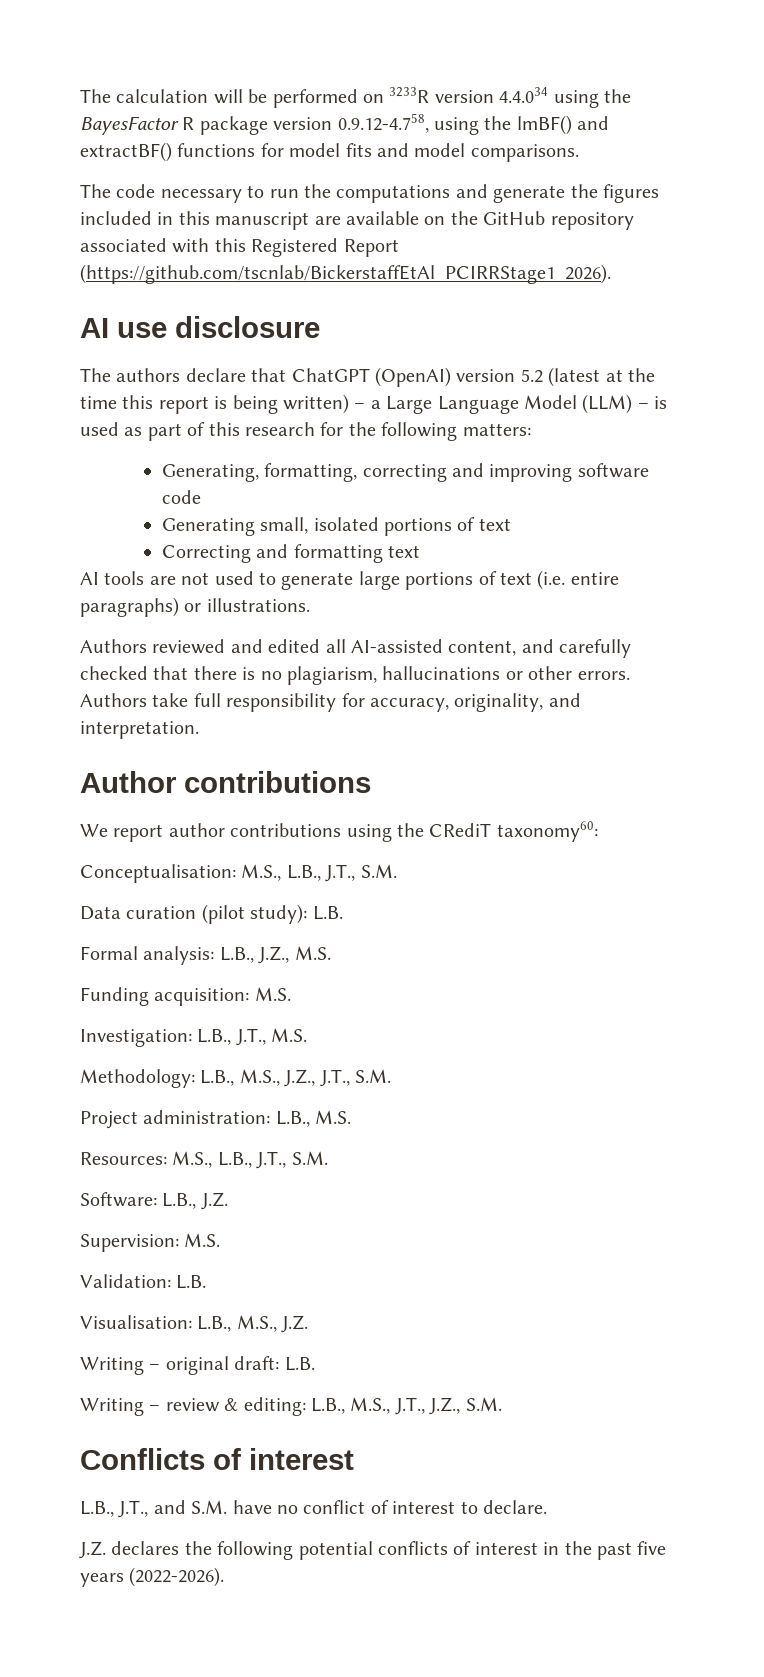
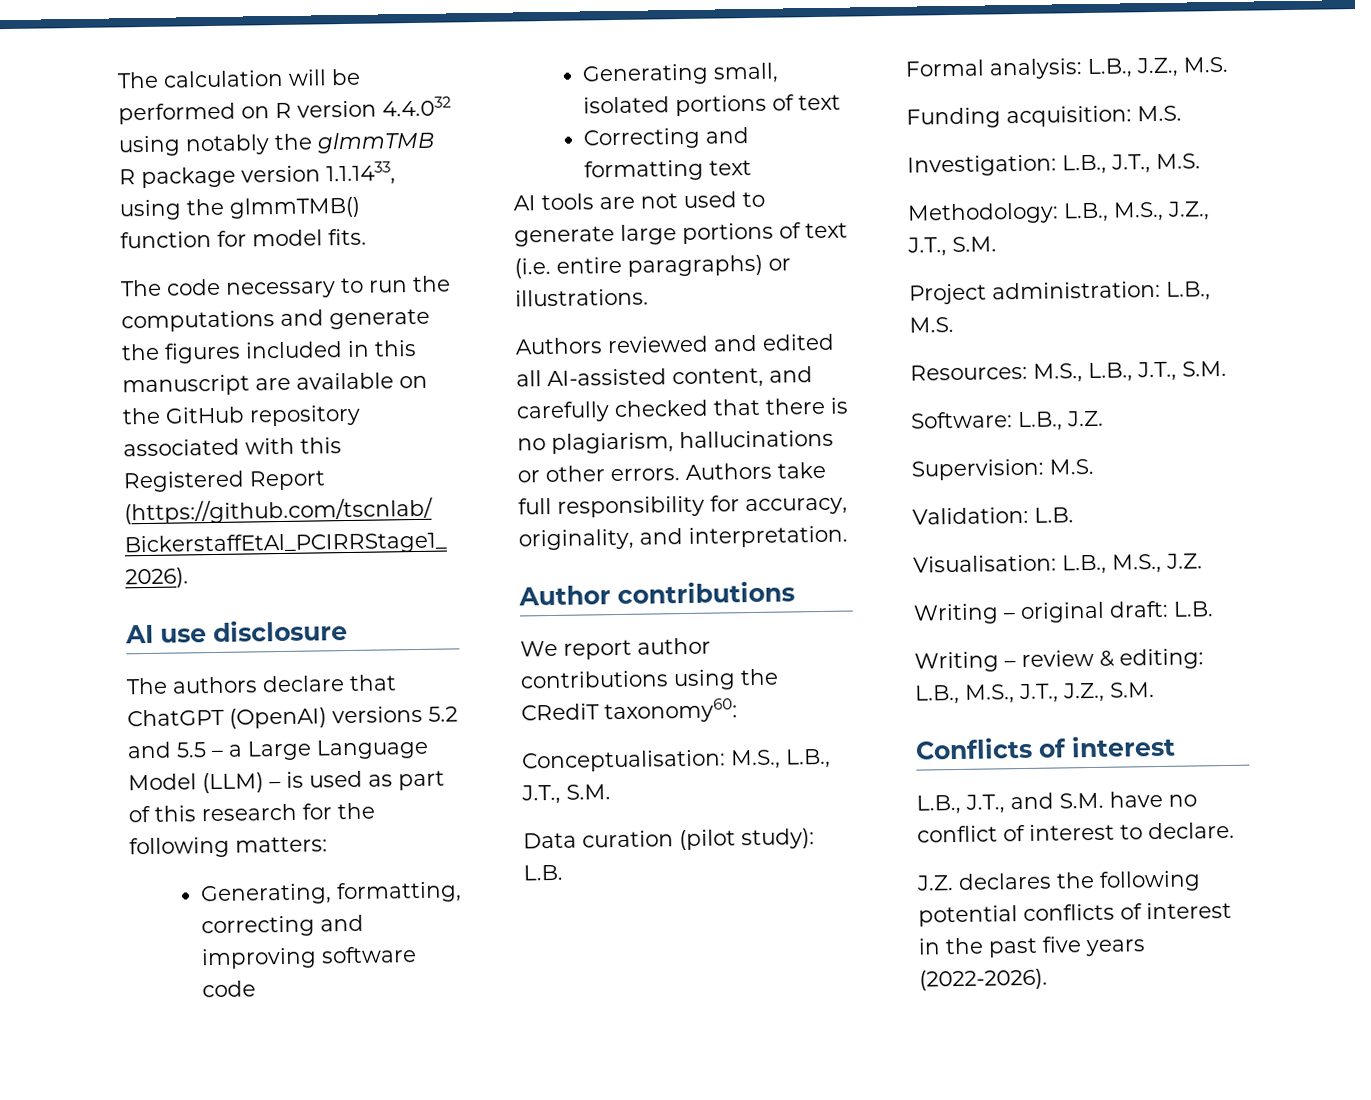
[389,87,631,108] [80,116,179,135] 3233R version 4.4.034 using the BayesFactor -> [275,96,452,119] [118,131,435,157] R version 4.4.032 using notably the glmmTMB
[337,113,610,135] [80,142,579,162] 0.9.12-4.758, using the lmBF() and extractBF() functions for model fits and model comparisons. -> [326,161,396,186] [119,196,361,221] [120,228,367,249] 1.1.1433, using the glmmTMB() function for model fits.
[456,367,655,387] [80,394,349,414] version 5.2 (latest at the time this report is being written) -> [332,705,458,724] [127,741,207,759] versions 5.2 and 5.5

